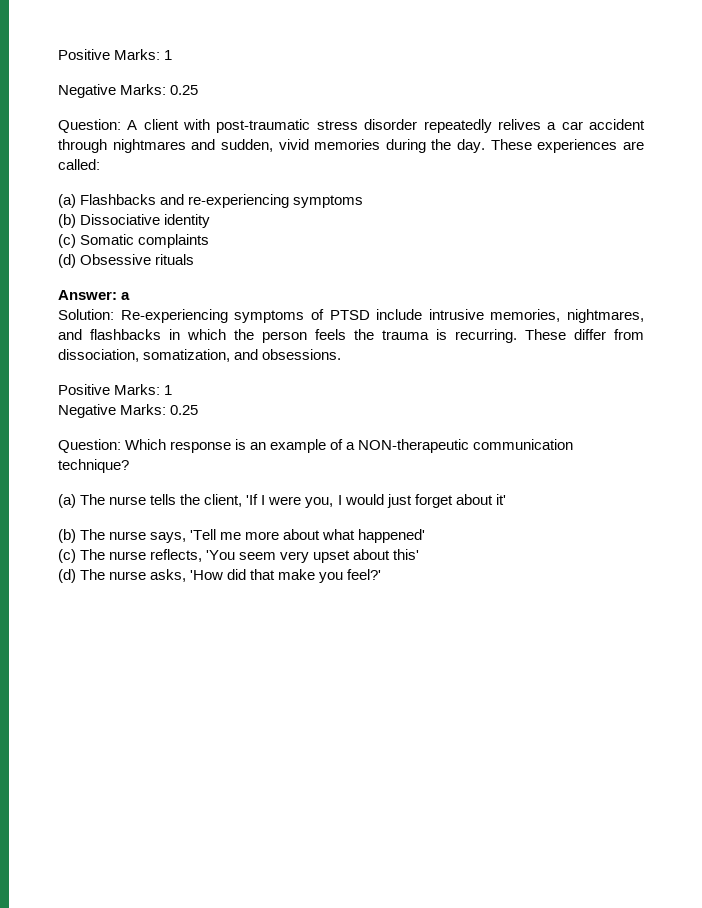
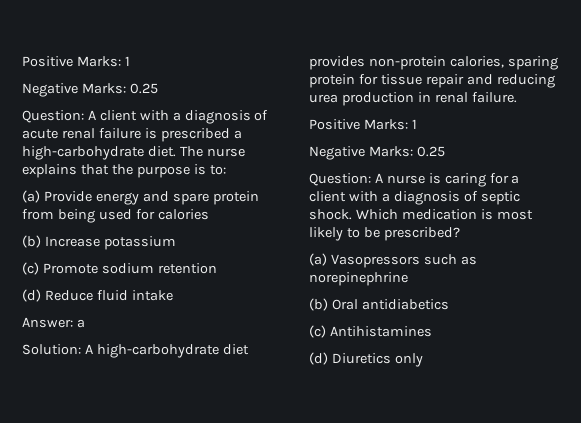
[216,119,646,133] [58,139,644,153] [58,159,100,170] [58,194,364,208] [58,214,211,228] [58,234,210,248] [58,254,195,268] [58,290,131,300] [58,309,644,323] [58,329,644,343] [58,349,342,362] [58,384,173,395] [58,404,199,418] [58,439,574,453] [58,459,129,473] [58,494,506,508] [58,529,426,543] [58,549,420,563] [58,569,382,583] post-traumatic stress disorder repeatedly relives a car accident through nightmares and sudden, vivid memories during the day. These experiences are called: // (a) Flashbacks and re-experiencing symptoms // (b) Dissociative identity // (c) Somatic complaints // (d) Obsessive rituals // Answer: a // Solution: Re-experiencing symptoms of PTSD include intrusive memories, nightmares, and flashbacks in which the person feels the trauma is recurring. These differ from dissociation, somatization, and obsessions. // Positive Marks: 1 // Negative Marks: 0.25 // Question: Which response is an example of a NON-therapeutic communication technique? // (a) The nurse tells the client, 'If I were you, I would just forget about it' // (b) The nurse says, 'Tell me more about what happened' // (c) The nurse reflects, 'You seem very upset about this' // (d) The nurse asks, 'How did that make you feel?' -> [172,110,269,124] [22,128,242,142] [22,146,245,160] [22,164,226,178] [22,190,259,205] [22,209,209,223] [22,235,176,250] [22,262,217,275] [22,289,173,302] [22,317,85,328] [22,344,249,358] [309,56,558,70] [309,74,555,88] [309,92,517,106] [309,119,417,130] [309,146,445,160] [309,173,520,187] [309,191,520,205] [309,209,533,220] [309,227,460,241] [309,253,477,268] [309,272,408,286] [309,298,449,311] [309,325,432,338] [309,352,423,367] a diagnosis of acute renal failure is prescribed a high-carbohydrate diet. The nurse explains that the purpose is to: // (a) Provide energy and spare protein from being used for calories // (b) Increase potassium // (c) Promote sodium retention // (d) Reduce fluid intake // Answer: a // Solution: A high-carbohydrate diet provides non-protein calories, sparing protein for tissue repair and reducing urea production in renal failure. // Positive Marks: 1 // Negative Marks: 0.25 // Question: A nurse is caring for a client with a diagnosis of septic shock. Which medication is most likely to be prescribed? // (a) Vasopressors such as norepinephrine // (b) Oral antidiabetics // (c) Antihistamines // (d) Diuretics only

